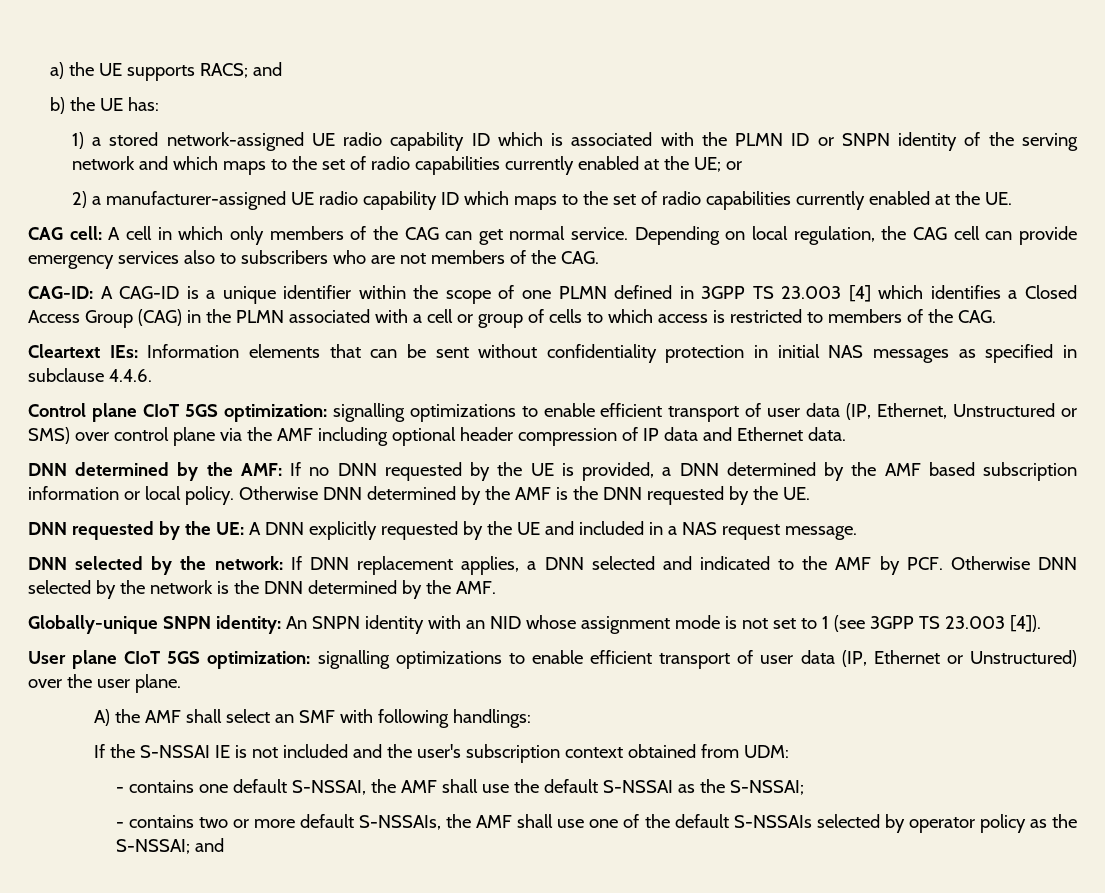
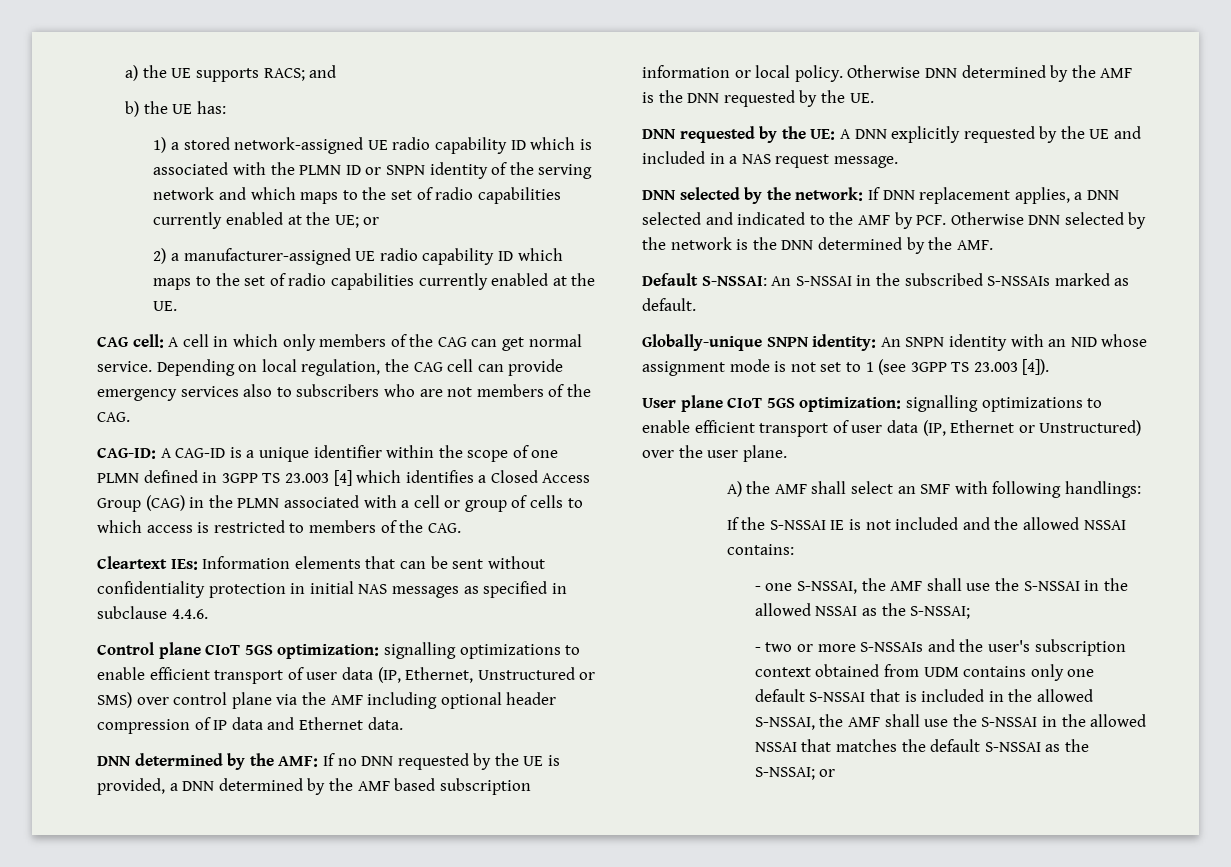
(496, 587) none -> [642,273,1130,286] [642,298,696,311] // Default S-NSSAI: An S-NSSAI in the subscribed S-NSSAIs marked as default.
[416,744,789,763] [115,779,539,795] user's subscription context obtained from UDM: // - contains one default S-NSSAI, the AMF shall use the -> [1022,517,1126,530] [726,544,794,555] [754,578,1128,594] [754,603,971,619] [754,639,1126,656] [754,664,1095,681] [754,689,1094,702] [754,714,1147,730] [754,739,926,752] allowed NSSAI contains: // - one S-NSSAI, the AMF shall use the S-NSSAI in the allowed NSSAI as the S-NSSAI; // - two or more S-NSSAIs and the user's subscription context obtained from UDM contains only one default S-NSSAI that is included in the allowed S-NSSAI, the AMF shall use the S-NSSAI in the allowed NSSAI that matches the
[115,814,1077,833] [115,838,224,854] // - contains two or more default S-NSSAIs, the AMF shall use one of the default S-NSSAIs selected by operator policy as the S-NSSAI; and -> [819,769,836,777] or

